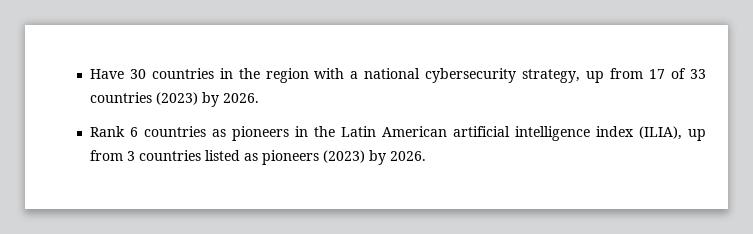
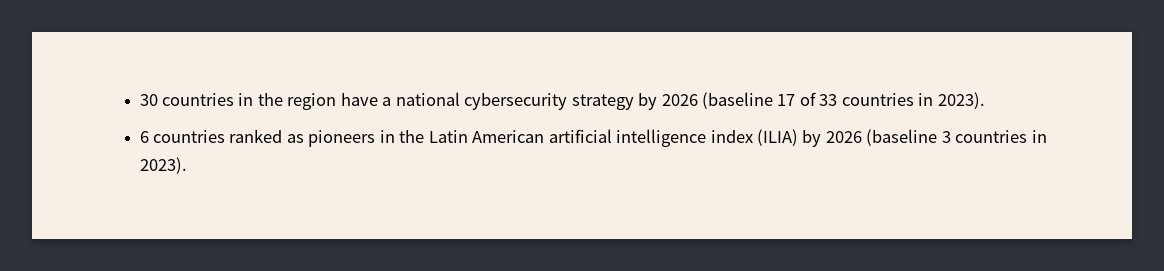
[89,69,124,79] Have -> (139, 100) none
[314,68,345,79] with -> [340,93,378,106] have
[522,68,707,83] [89,92,259,107] [89,126,125,137] strategy, up from 17 of 33 countries (2023) by 2026. // Rank -> [571,92,985,110] strategy by 2026 (baseline 17 of 33 countries in 2023). //
(206, 131) none -> [229,129,283,143] ranked
[638,126,707,141] [89,150,426,165] (ILIA), up from 3 countries listed as pioneers (2023) by 2026. -> [756,129,1047,147] [139,157,187,174] (ILIA) by 2026 (baseline 3 countries in 2023).

